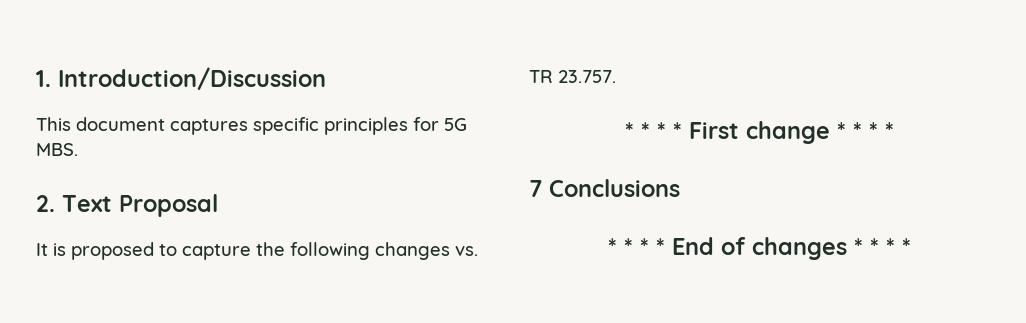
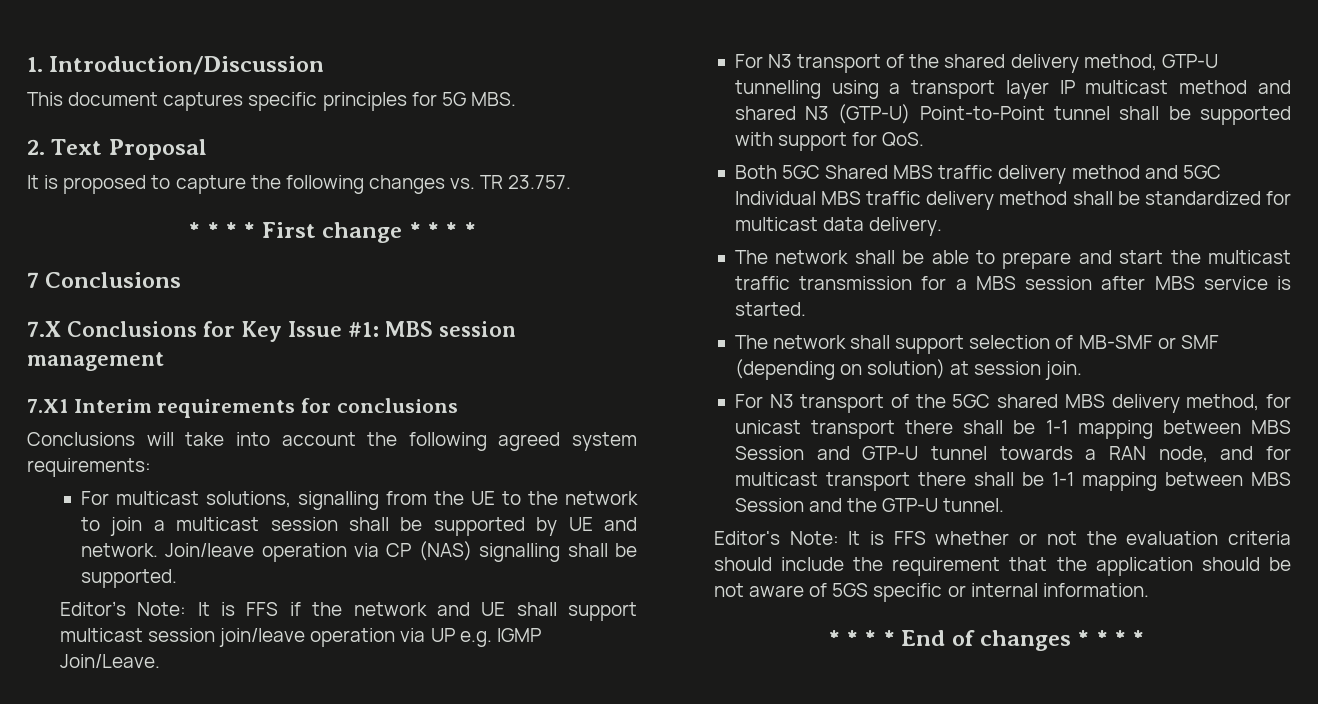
(680, 188) none -> [27,321,516,342] [27,352,164,371] [27,398,458,418] [27,432,637,451] [27,458,151,477] [80,491,638,510] [80,517,637,536] [80,541,638,562] [80,569,177,588] [59,601,638,621] [59,628,541,647] [59,654,160,668] [734,54,1218,73] [734,80,1291,99] [734,104,1291,125] [734,132,925,151] [734,165,1221,184] [734,191,1292,210] [734,217,943,236] [734,250,1291,269] [734,276,1291,290] [734,302,806,316] [734,335,1219,354] [734,359,1083,380] [734,394,1291,413] [734,420,1292,439] [734,446,1291,463] [734,472,1292,491] [734,498,1005,512] [713,531,1291,545] [713,557,1291,576] [713,583,1149,602] // 7.X Conclusions for Key Issue #1: MBS session management // 7.X1 Interim requirements for conclusions // Conclusions will take into account the following agreed system requirements: // For multicast solutions, signalling from the UE to the network to join a multicast session shall be supported by UE and network. Join/leave operation via CP (NAS) signalling shall be supported. // Editor’s Note: It is FFS if the network and UE shall support multicast session join/leave operation via UP e.g. IGMP Join/Leave. // For N3 transport of the shared delivery method, GTP-U tunnelling using a transport layer IP multicast method and shared N3 (GTP-U) Point-to-Point tunnel shall be supported with support for QoS. // Both 5GC Shared MBS traffic delivery method and 5GC Individual MBS traffic delivery method shall be standardized for multicast data delivery. // The network shall be able to prepare and start the multicast traffic transmission for a MBS session after MBS service is started. // The network shall support selection of MB-SMF or SMF (depending on solution) at session join. // For N3 transport of the 5GC shared MBS delivery method, for unicast transport there shall be 1-1 mapping between MBS Session and GTP-U tunnel towards a RAN node, and for multicast transport there shall be 1-1 mapping between MBS Session and the GTP-U tunnel. // Editor's Note: It is FFS whether or not the evaluation criteria should include the requirement that the application should be not aware of 5GS specific or internal information.

